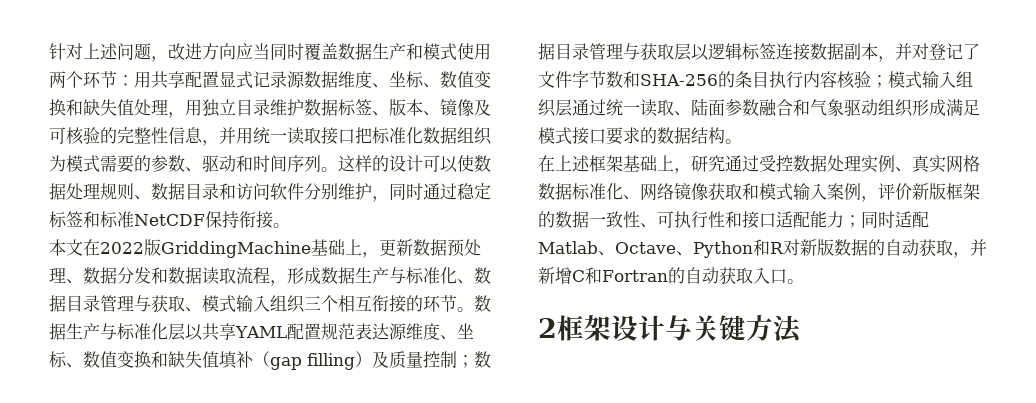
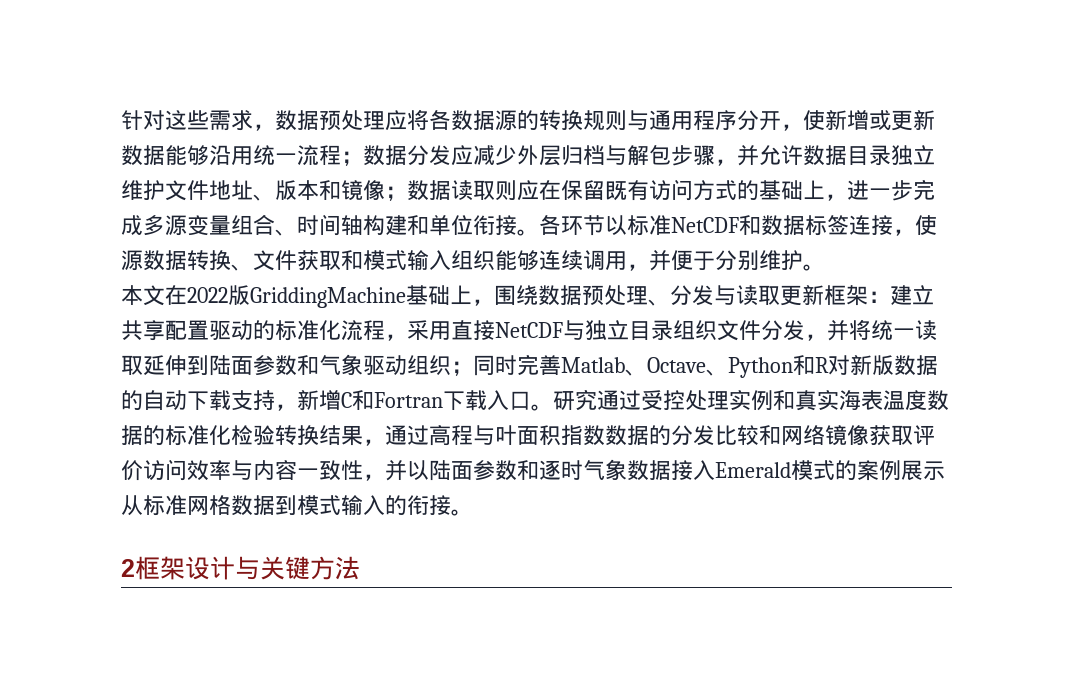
[83,43,491,62] [49,71,491,89] [49,98,491,118] [49,127,492,146] [49,155,491,173] [49,183,491,202] [49,211,273,229] 上述问题，改进方向应当同时覆盖数据生产和模式使用两个环节：用共享配置显式记录源数据维度、坐标、数值变换和缺失值处理，用独立目录维护数据标签、版本、镜像及可核验的完整性信息，并用统一读取接口把标准化数据组织为模式需要的参数、驱动和时间序列。这样的设计可以使数据处理规则、数据目录和访问软件分别维护，同时通过稳定标签和标准NetCDF保持衔接 -> [165,109,935,131] [121,145,935,166] [121,179,935,201] [121,214,937,236] [121,250,803,271] 这些需求，数据预处理应将各数据源的转换规则与通用程序分开，使新增或更新数据能够沿用统一流程；数据分发应减少外层归档与解包步骤，并允许数据目录独立维护文件地址、版本和镜像；数据读取则应在保留既有访问方式的基础上，进一步完成多源变量组合、时间轴构建和单位衔接。各环节以标准NetCDF和数据标签连接，使源数据转换、文件获取和模式输入组织能够连续调用，并便于分别维护
[379,239,413,256] 更新 -> [494,285,538,306] 围绕
[83,267,491,286] [49,295,491,313] [49,323,474,341] [49,351,491,370] [538,43,980,62] [538,71,973,89] [538,98,793,117] 数据分发和数据读取流程，形成数据生产与标准化、数据目录管理与获取、模式输入组织三个相互衔接的环节。数据生产与标准化层以共享YAML配置规范表达源维度、坐标、数值变换和缺失值填补（gap filling）及质量控制；数据目录管理与获取层以逻辑标签连接数据副本，并对登记了文件字节数和SHA-256的条目执行内容核验；模式输入组织层通过统一读取、陆面参数融合 -> [670,285,934,306] [121,319,937,341] [121,355,297,376] 分发与读取更新框架：建立共享配置驱动的标准化流程，采用直接NetCDF与独立目录组织文件分发，并将统一读取延伸到陆面参数
[912,99,980,116] [538,127,742,145] [538,155,980,174] [538,182,980,202] [538,211,929,229] 形成满足模式接口要求的数据结构。 // 在上述框架基础上，研究通过受控数据处理实例、真实网格数据标准化、网络镜像获取和模式输入案例，评价新版框架的数据一致性、可执行性和接口适配能力；同时适配 -> [451,354,561,376] ；同时完善
[919,239,987,258] 获取，并 -> [187,390,297,411] 下载支持，
[667,267,787,284] 的自动获取入口 -> [443,389,949,411] [121,425,935,446] [121,459,945,481] [121,495,451,516] 下载入口。研究通过受控处理实例和真实海表温度数据的标准化检验转换结果，通过高程与叶面积指数数据的分发比较和网络镜像获取评价访问效率与内容一致性，并以陆面参数和逐时气象数据接入Emerald模式的案例展示从标准网格数据到模式输入的衔接

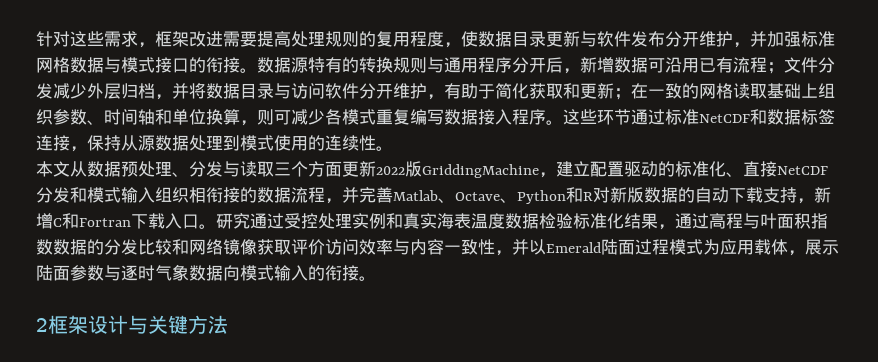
[275,109,517,131] 数据预处理应将各数据源 -> [155,31,835,48] [36,57,342,73] 框架改进需要提高处理规则的复用程度，使数据目录更新与软件发布分开维护，并加强标准网格数据与模式接口的衔接。数据源特有
[781,110,935,131] [121,145,935,166] [121,179,935,201] [121,214,627,236] ，使新增或更新数据能够沿用统一流程；数据分发应减少外层归档与解包步骤，并允许数据目录独立维护文件地址、版本和镜像；数据读取则应在保留既有访问方式的基础上，进一步完成多源变量组合、时间轴构建和单位衔接。各环节以 -> [546,57,835,74] [36,83,835,100] [36,109,665,126] 后，新增数据可沿用已有流程；文件分发减少外层归档，并将数据目录与访问软件分开维护，有助于简化获取和更新；在一致的网格读取基础上组织参数、时间轴和单位换算，则可减少各模式重复编写数据接入程序。这些环节通过
[915,215,937,235] [121,250,825,271] [121,285,538,308] 使源数据转换、文件获取和模式输入组织能够连续调用，并便于分别维护。 // 本文在2022版GriddingMachine基础上，围绕 -> [87,135,393,151] [36,161,87,177] 保持从源数据处理到模式使用的连续性。 // 本文从
[780,285,934,306] [121,319,937,341] [121,354,517,376] 更新框架：建立共享配置驱动的标准化流程，采用直接NetCDF与独立目录组织文件分发，并将统一读取延伸到陆面参数和气象驱动组织；同时 -> [274,161,828,178] [36,187,359,204] 三个方面更新2022版GriddingMachine，建立配置驱动的标准化、直接NetCDF分发和模式输入组织相衔接的数据流程，并
[143,425,319,446] 的标准化检验转换 -> [539,213,624,229] 检验标准化
[429,460,539,481] 陆面参数和 -> [546,239,839,256] [36,265,121,281] Emerald陆面过程模式为应用载体，展示陆面参数与
[671,460,945,481] [121,495,297,516] 接入Emerald模式的案例展示从标准网格数据到 -> [223,265,240,281] 向

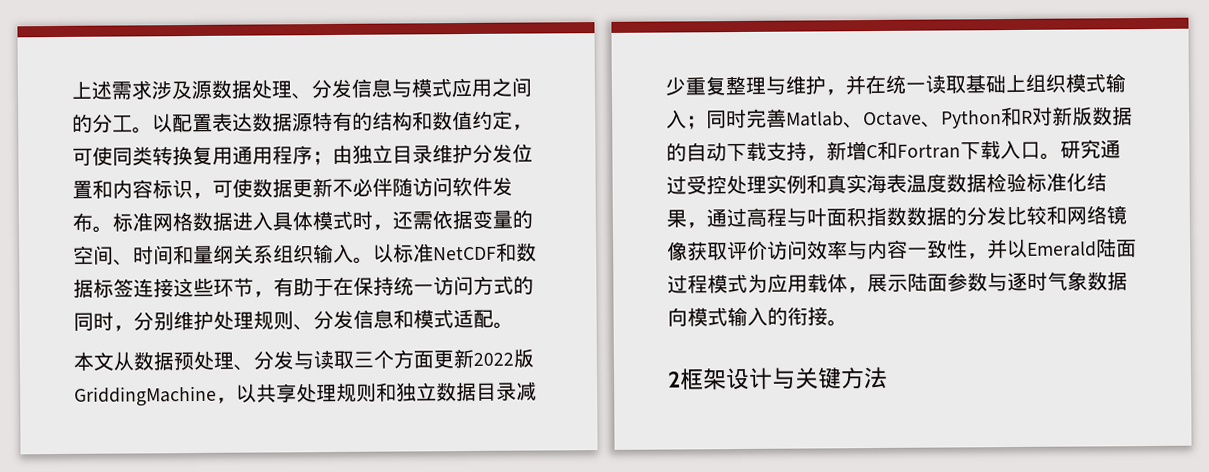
[36,31,835,48] [36,57,835,74] [36,83,835,100] [36,109,665,126] 针对这些需求，框架改进需要提高处理规则的复用程度，使数据目录更新与软件发布分开维护，并加强标准网格数据与模式接口的衔接。数据源特有的转换规则与通用程序分开后，新增数据可沿用已有流程；文件分发减少外层归档，并将数据目录与访问软件分开维护，有助于简化获取和更新；在一致的网格读取基础上组织参数、时间轴和单位换算，则可减少各模式重复编写数据接入程序。这些环节通过 -> [71,77,532,100] [72,110,533,134] [72,143,533,166] [72,176,513,200] [72,209,533,233] [73,243,394,266] 上述需求涉及源数据处理、分发信息与模式应用之间的分工。以配置表达数据源特有的结构和数值约定，可使同类转换复用通用程序；由独立目录维护分发位置和内容标识，可使数据更新不必伴随访问软件发布。标准网格数据进入具体模式时，还需依据变量的空间、时间和量纲关系组织输入。以
[70,135,376,152] ，保持从源数据处理到模式使用的连续性 -> [173,275,534,298] [73,309,494,332] 这些环节，有助于在保持统一访问方式的同时，分别维护处理规则、分发信息和模式适配
[556,161,828,177] [36,187,359,204] 建立配置驱动的标准化、直接NetCDF分发和模式输入组织相衔接的数据流程，并 -> [236,381,537,403] [665,73,1126,96] [666,108,747,130] 以共享处理规则和独立数据目录减少重复整理与维护，并在统一读取基础上组织模式输入；同时

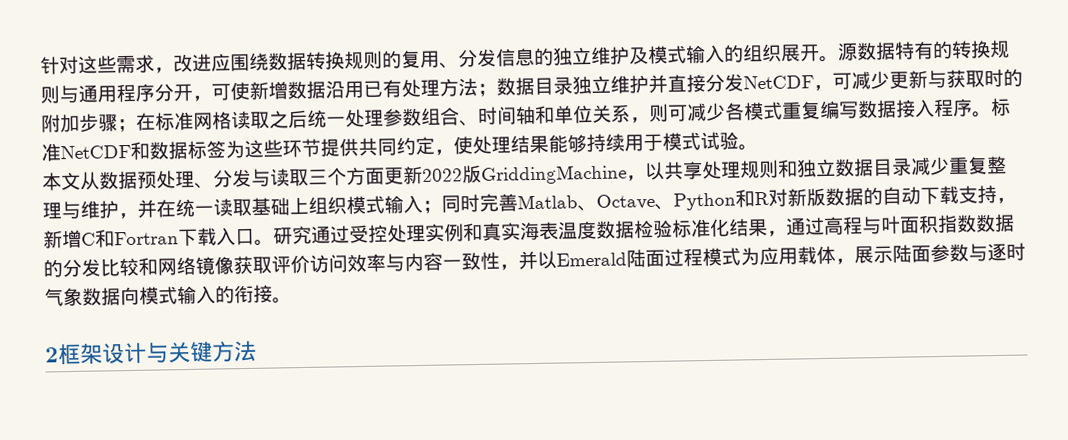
[71,77,532,100] [72,110,533,134] [72,143,533,166] [72,176,513,200] [72,209,533,233] [73,243,394,266] 上述需求涉及源数据处理、分发信息与模式应用之间的分工。以配置表达数据源特有的结构和数值约定，可使同类转换复用通用程序；由独立目录维护分发位置和内容标识，可使数据更新不必伴随访问软件发布。标准网格数据进入具体模式时，还需依据变量的空间、时间和量纲关系组织输入。以 -> [40,39,1010,75] [40,68,1023,104] [41,98,992,133] 针对这些需求，改进应围绕数据转换规则的复用、分发信息的独立维护及模式输入的组织展开。源数据特有的转换规则与通用程序分开，可使新增数据沿用已有处理方法；数据目录独立维护并直接分发NetCDF，可减少更新与获取时的附加步骤；在标准网格读取之后统一处理参数组合、时间轴和单位关系，则可减少各模式重复编写数据接入程序。
[133,278,174,298] 连接 -> [225,139,245,159] 为
[253,275,534,298] [73,309,494,332] ，有助于在保持统一访问方式的同时，分别维护处理规则、分发信息和模式适配 -> [320,131,739,157] 提供共同约定，使处理结果能够持续用于模式试验

